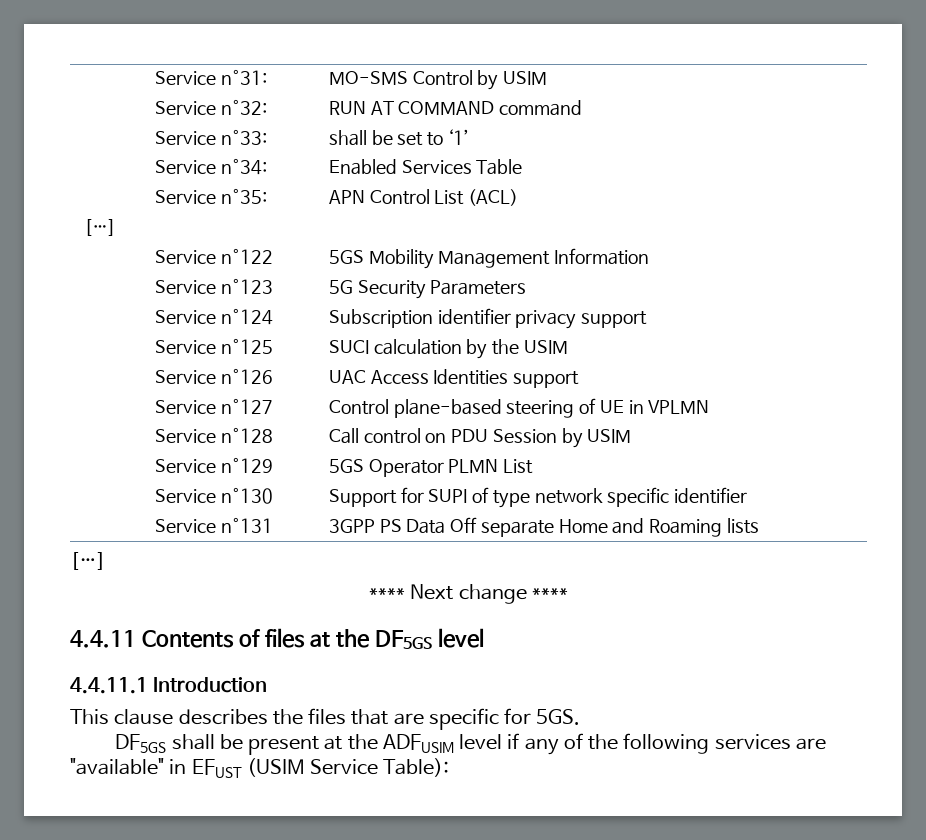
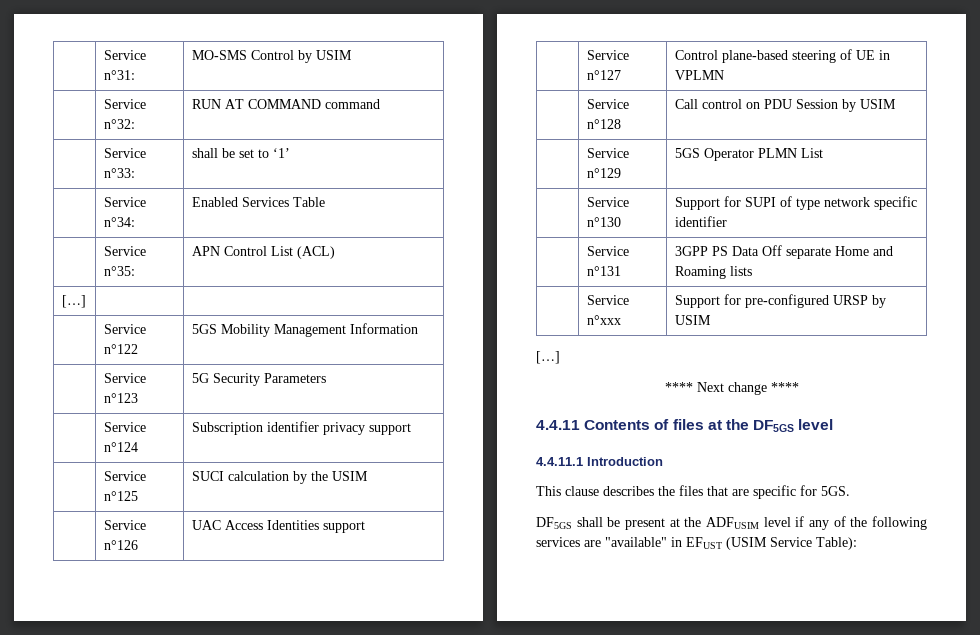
(759, 526) none -> [586,295,629,305] [586,315,621,325] [674,294,886,308] [674,315,711,325] // | Service n°xxx | Support for pre-configured URSP by USIM

